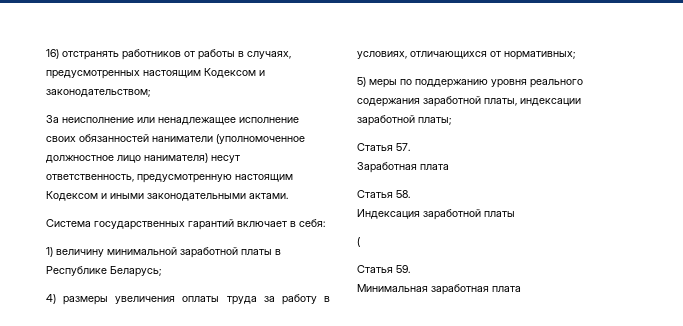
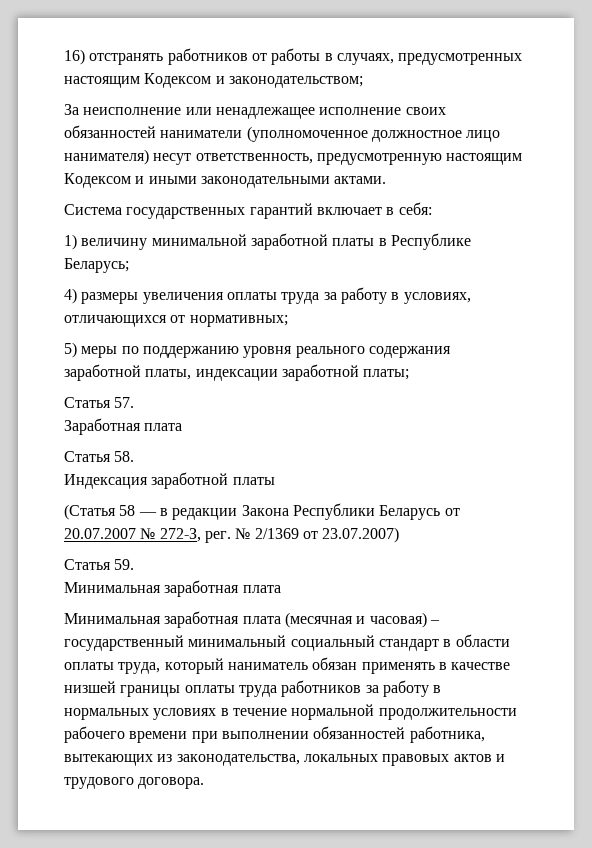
[357,237,360,247] ( -> [64,503,460,520] [64,527,400,543] (Статья 58 — в редакции Закона Республики Беларусь от 20.07.2007 № 272-З, рег. № 2/1369 от 23.07.2007)
(521, 289) none -> [64,611,440,628] [64,634,510,651] [64,657,511,674] [64,680,442,697] [64,704,517,720] [64,726,485,743] [64,754,505,766] [64,777,205,789] // Минимальная заработная плата (месячная и часовая) – государственный минимальный социальный стандарт в области оплаты труда, который наниматель обязан применять в качестве низшей границы оплаты труда работников за работу в нормальных условиях в течение нормальной продолжительности рабочего времени при выполнении обязанностей работника, вытекающих из законодательства, локальных правовых актов и трудового договора.

